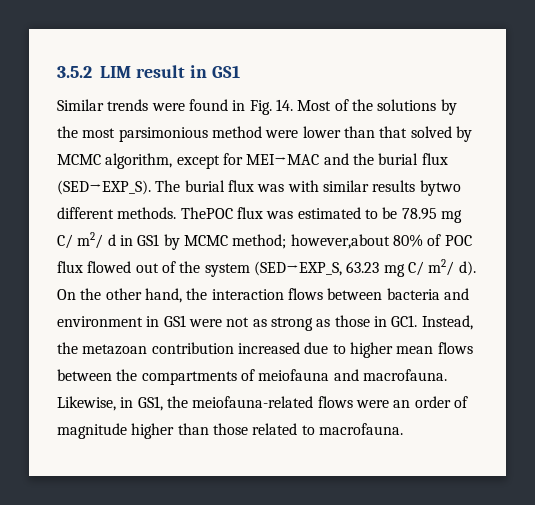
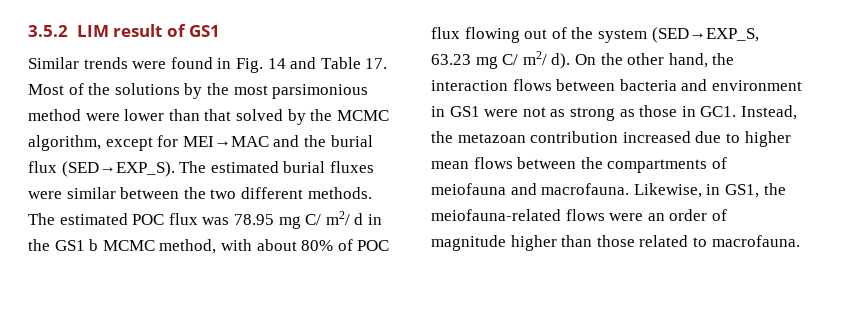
[189,65,207,78] in -> [166,24,186,37] of
[275,99,293,111] 14. -> [267,57,388,69] 14 and Table 17.
(472, 134) none -> [310,109,333,121] the
[184,180,461,196] [57,207,398,219] burial flux was with similar results bytwo different methods. ThePOC flux was estimated to be -> [210,161,374,173] [28,187,372,199] [28,213,230,225] estimated burial fluxes were similar between the two different methods. The estimated POC flux was
[137,234,390,250] GS1 by MCMC method; however,about -> [28,239,297,254] the GS1 b MCMC method, with about
[87,261,132,273] flowed -> [464,27,520,43] flowing

